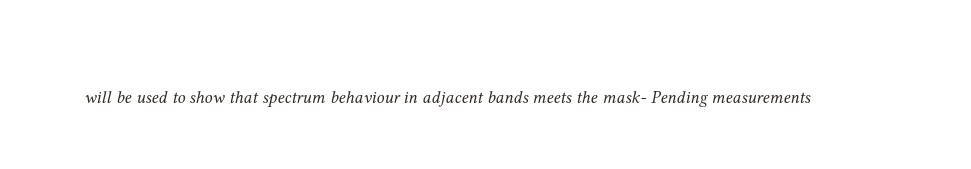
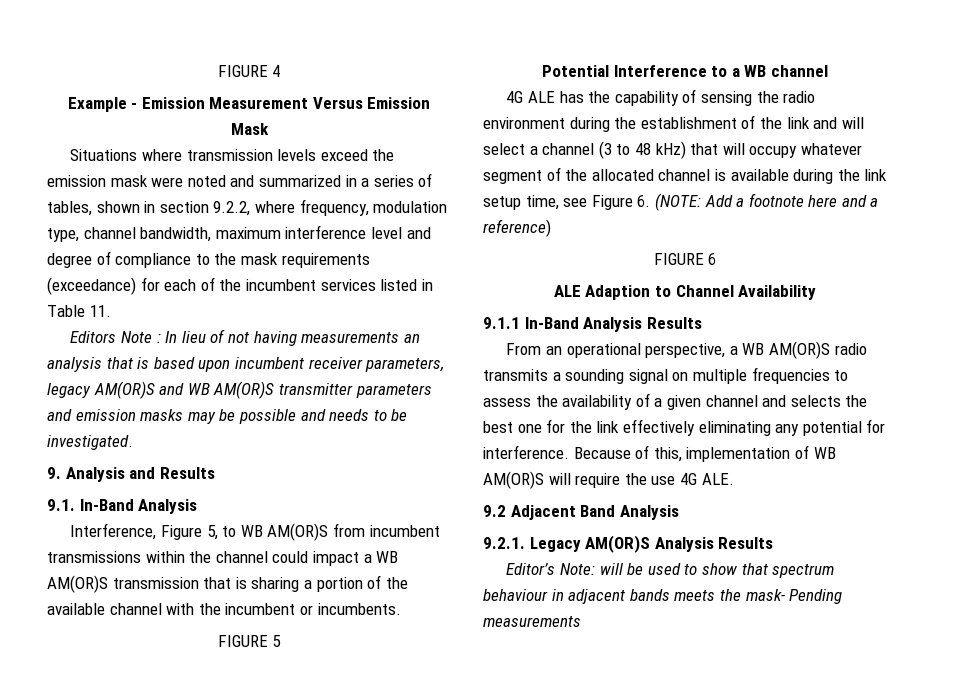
(84, 97) none -> [217,65,281,77] [67,97,431,112] [230,123,269,135] [70,149,395,161] [47,173,433,187] [47,199,448,216] [47,225,431,242] [47,251,370,268] [47,277,433,295] [47,305,111,317] [70,329,420,346] [47,357,445,372] [47,381,432,399] [47,409,408,424] [47,435,133,450] [47,467,215,482] [47,499,198,514] [70,523,440,541] [47,551,399,566] [47,575,408,593] [47,603,401,615] [217,635,282,647] [542,65,828,77] [506,89,816,106] [483,115,864,132] [483,141,862,159] [483,167,888,184] [483,193,879,211] [483,219,551,237] [653,253,717,265] [553,285,817,300] [483,317,702,332] [506,341,867,359] [483,367,849,384] [483,393,868,410] [483,419,886,436] [483,445,836,462] [483,471,734,489] [483,505,679,520] [483,535,774,553] [506,563,596,575] FIGURE 4 // Example - Emission Measurement Versus Emission Mask // Situations where transmission levels exceed the emission mask were noted and summarized in a series of tables, shown in section 9.2.2, where frequency, modulation type, channel bandwidth, maximum interference level and degree of compliance to the mask requirements (exceedance) for each of the incumbent services listed in Table 11. // Editors Note : In lieu of not having measurements an analysis that is based upon incumbent receiver parameters, legacy AM(OR)S and WB AM(OR)S transmitter parameters and emission masks may be possible and needs to be investigated. // 9. Analysis and Results // 9.1. In-Band Analysis // Interference, Figure 5, to WB AM(OR)S from incumbent transmissions within the channel could impact a WB AM(OR)S transmission that is sharing a portion of the available channel with the incumbent or incumbents. // FIGURE 5 // Potential Interference to a WB channel // 4G ALE has the capability of sensing the radio environment during the establishment of the link and will select a channel (3 to 48 kHz) that will occupy whatever segment of the allocated channel is available during the link setup time, see Figure 6. (NOTE: Add a footnote here and a reference) // FIGURE 6 // ALE Adaption to Channel Availability // 9.1.1 In-Band Analysis Results // From an operational perspective, a WB AM(OR)S radio transmits a sounding signal on multiple frequencies to assess the availability of a given channel and selects the best one for the link effectively eliminating any potential for interference. Because of this, implementation of WB AM(OR)S will require the use 4G ALE. // 9.2 Adjacent Band Analysis // 9.2.1. Legacy AM(OR)S Analysis Results // Editor’s Note:

